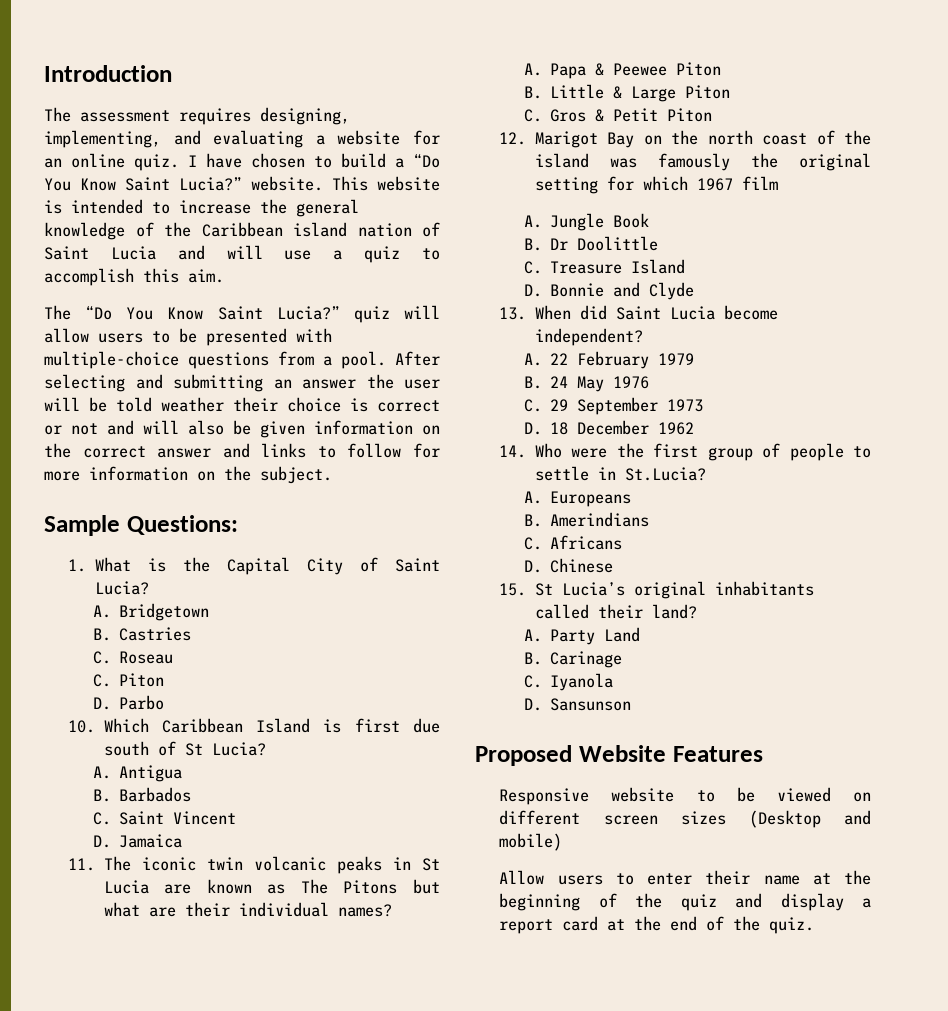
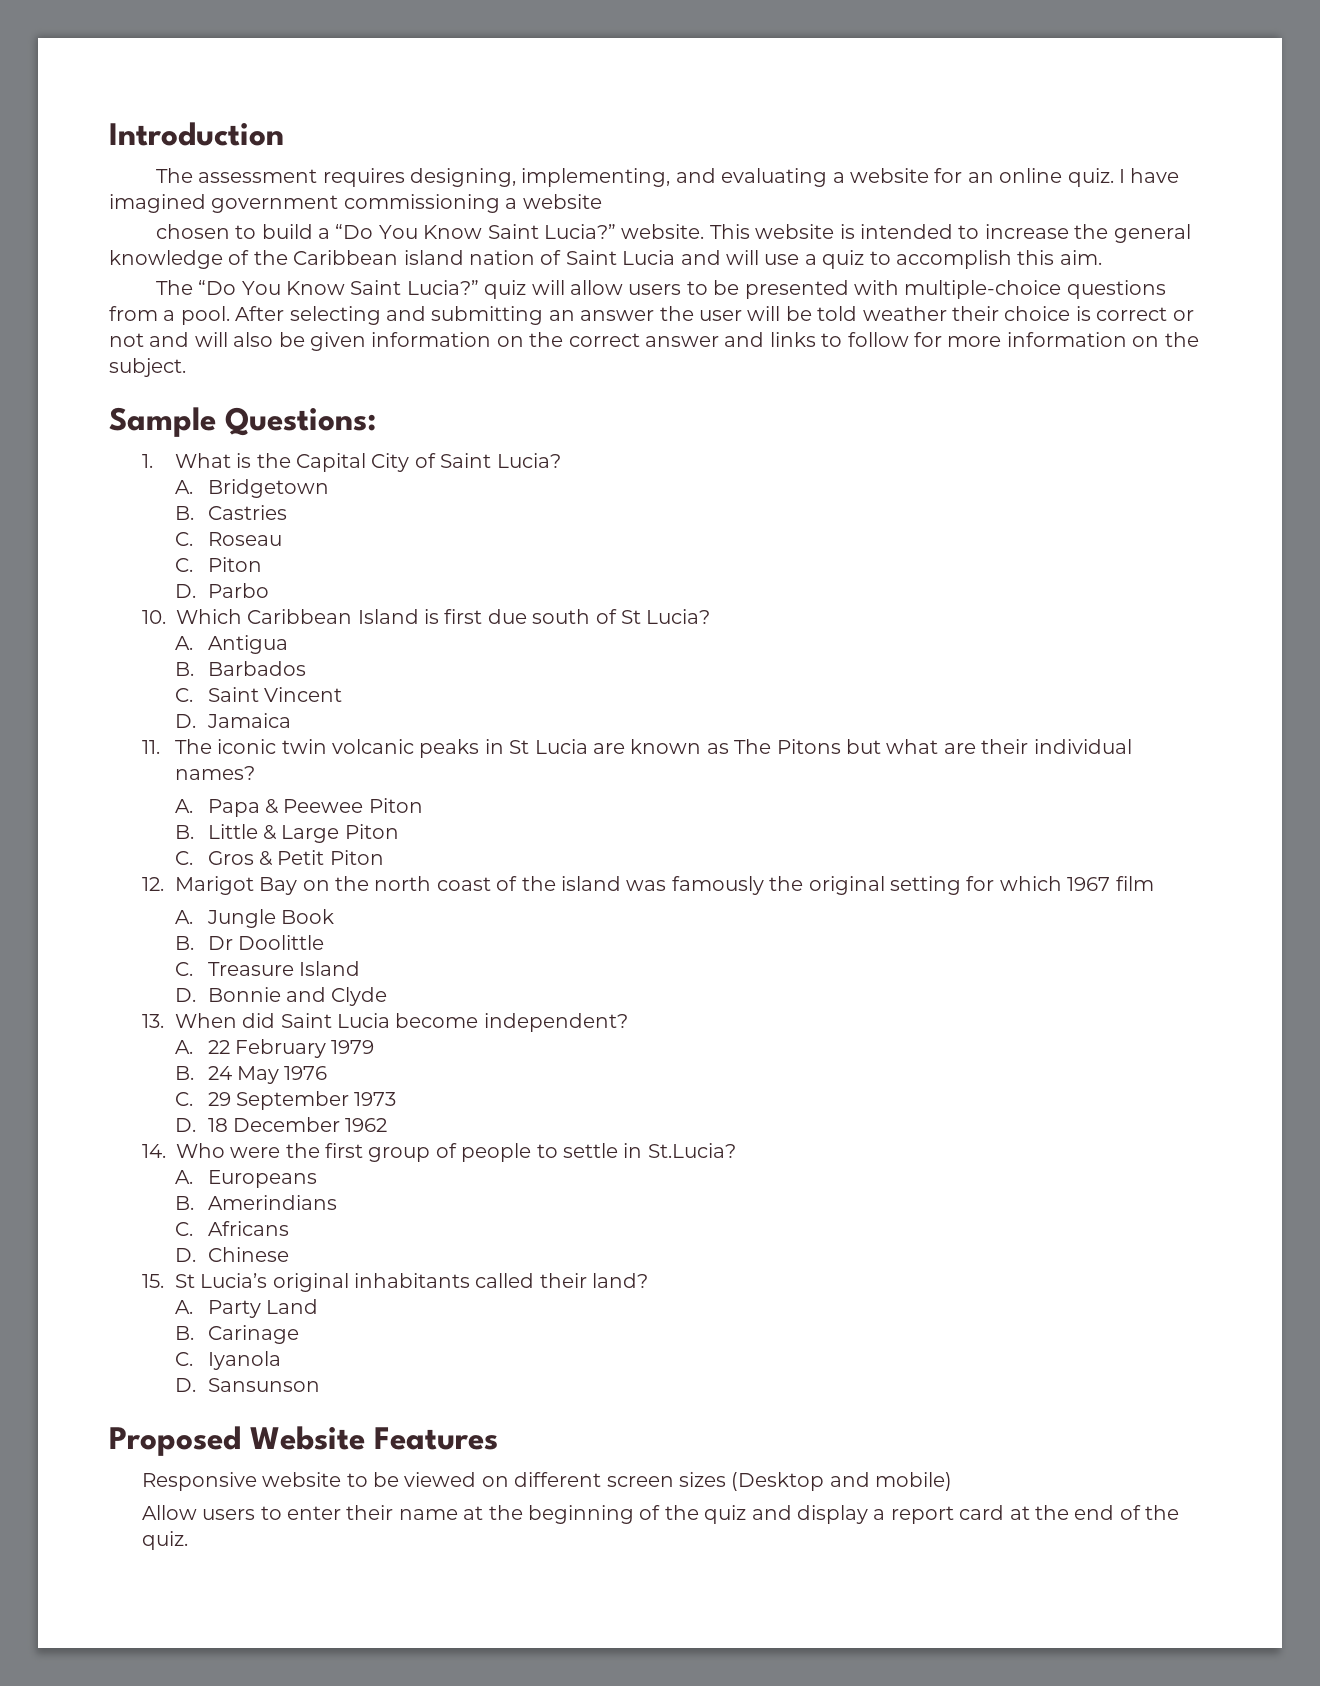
(242, 160) none -> [109,194,602,213] imagined government commissioning a website //

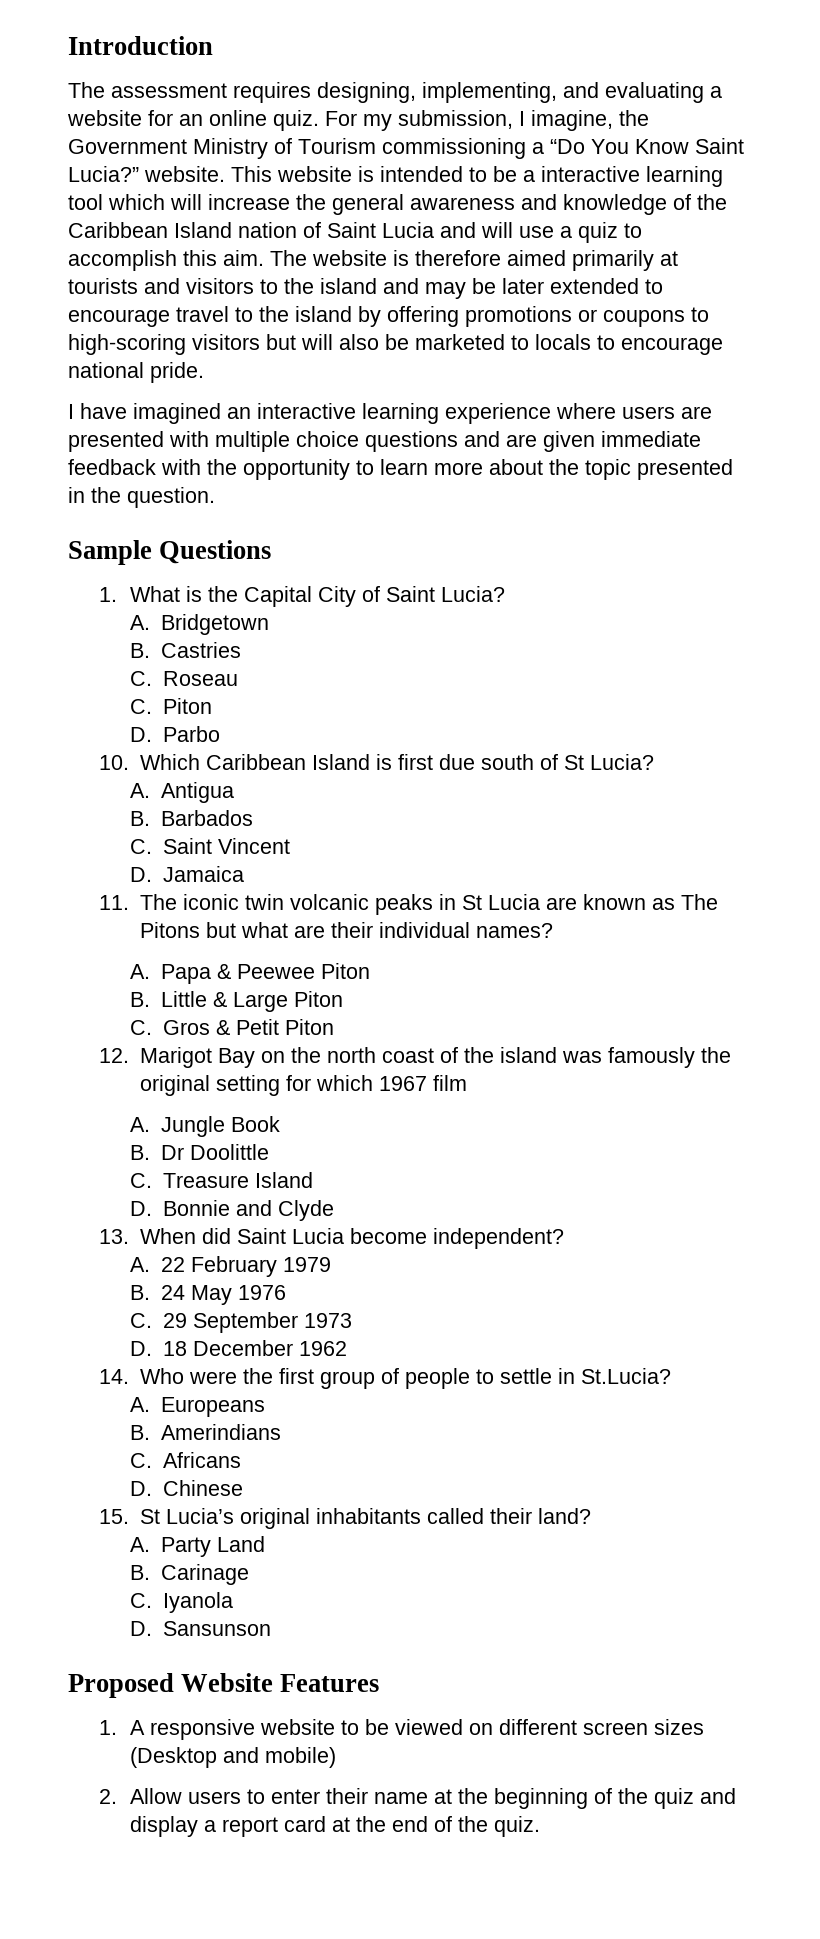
[1118,168,1180,183] [109,194,602,213] [155,224,313,239] I have imagined government commissioning a website // chosen to build -> [325,110,649,131] [68,138,526,159] For my submission, I imagine, the Government Ministry of Tourism commissioning
(980, 232) none -> [493,166,723,187] [68,194,202,210] be a interactive learning tool which will
(1191, 233) none -> [410,194,557,210] awareness and
[403,250,464,265] island -> [174,222,232,238] Island
[155,280,1166,299] [109,306,1194,325] [109,332,1199,351] [109,358,186,377] // The “Do You Know Saint Lucia?” quiz will allow users to be presented with multiple-choice questions from a pool. After selecting and submitting an answer the user will be told weather their choice is correct or not and will also be given information on the correct answer and links to follow for more information on the subject. -> [270,250,678,271] [68,278,663,299] [68,306,709,327] [68,334,723,355] [68,362,204,383] [68,403,712,424] [68,431,701,452] [68,459,733,480] [68,487,215,508] The website is therefore aimed primarily at tourists and visitors to the island and may be later extended to encourage travel to the island by offering promotions or coupons to high-scoring visitors but will also be marketed to locals to encourage national pride. // I have imagined an interactive learning experience where users are presented with multiple choice questions and are given immediate feedback with the opportunity to learn more about the topic presented in the question.
[225,407,376,436] Questions: -> [159,540,272,564] Questions
[141,1472,257,1491] Responsive -> [98,1719,255,1740] 1. A responsive
(953, 1481) none -> [98,1789,117,1804] 2.

